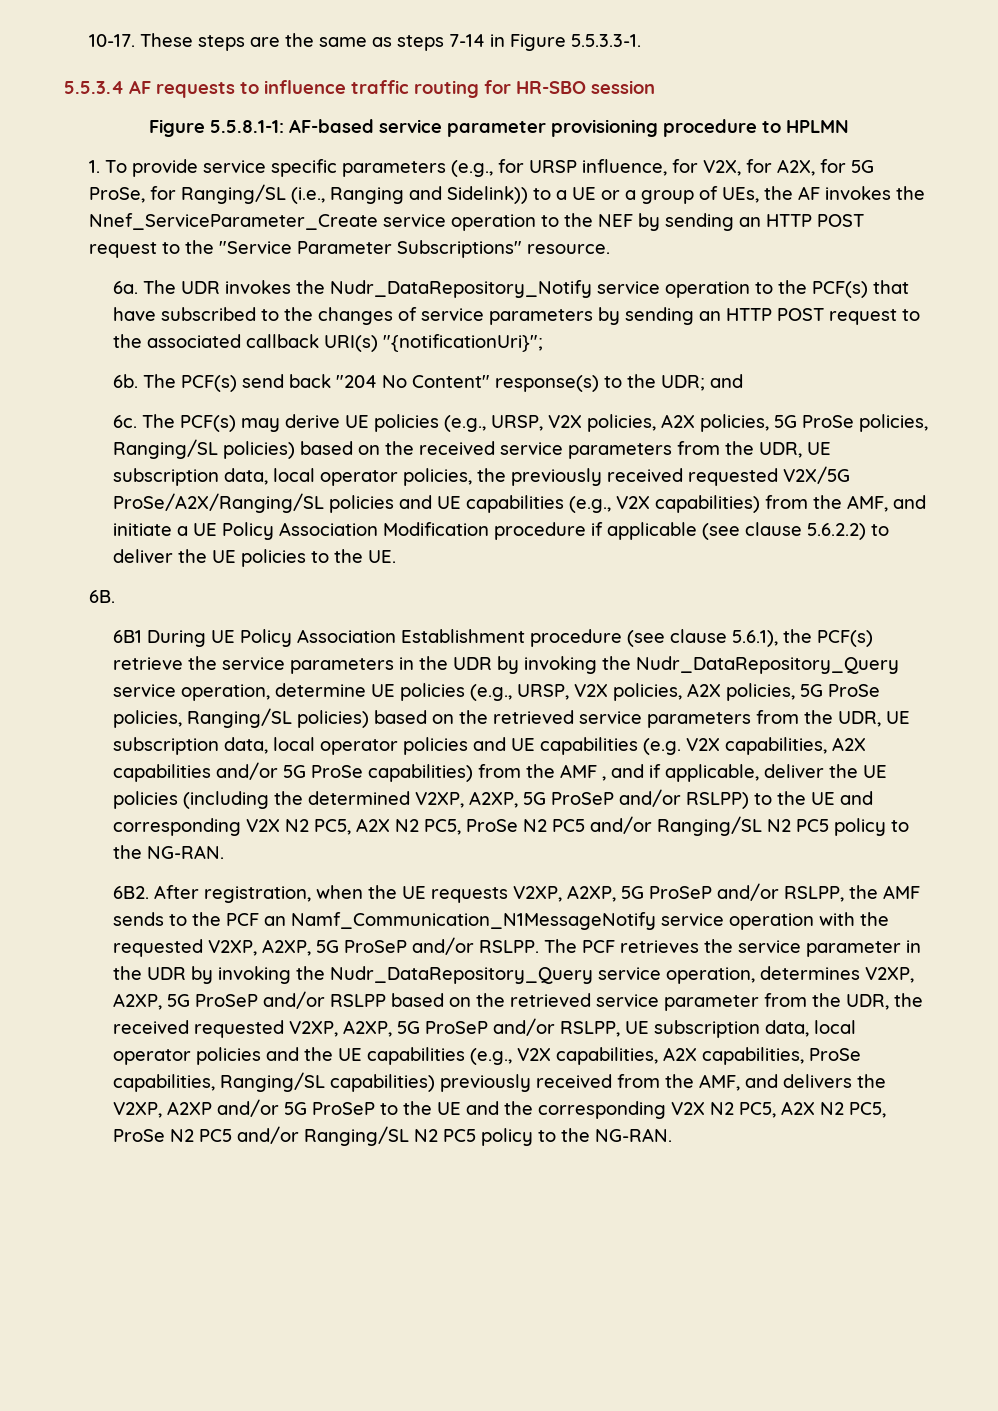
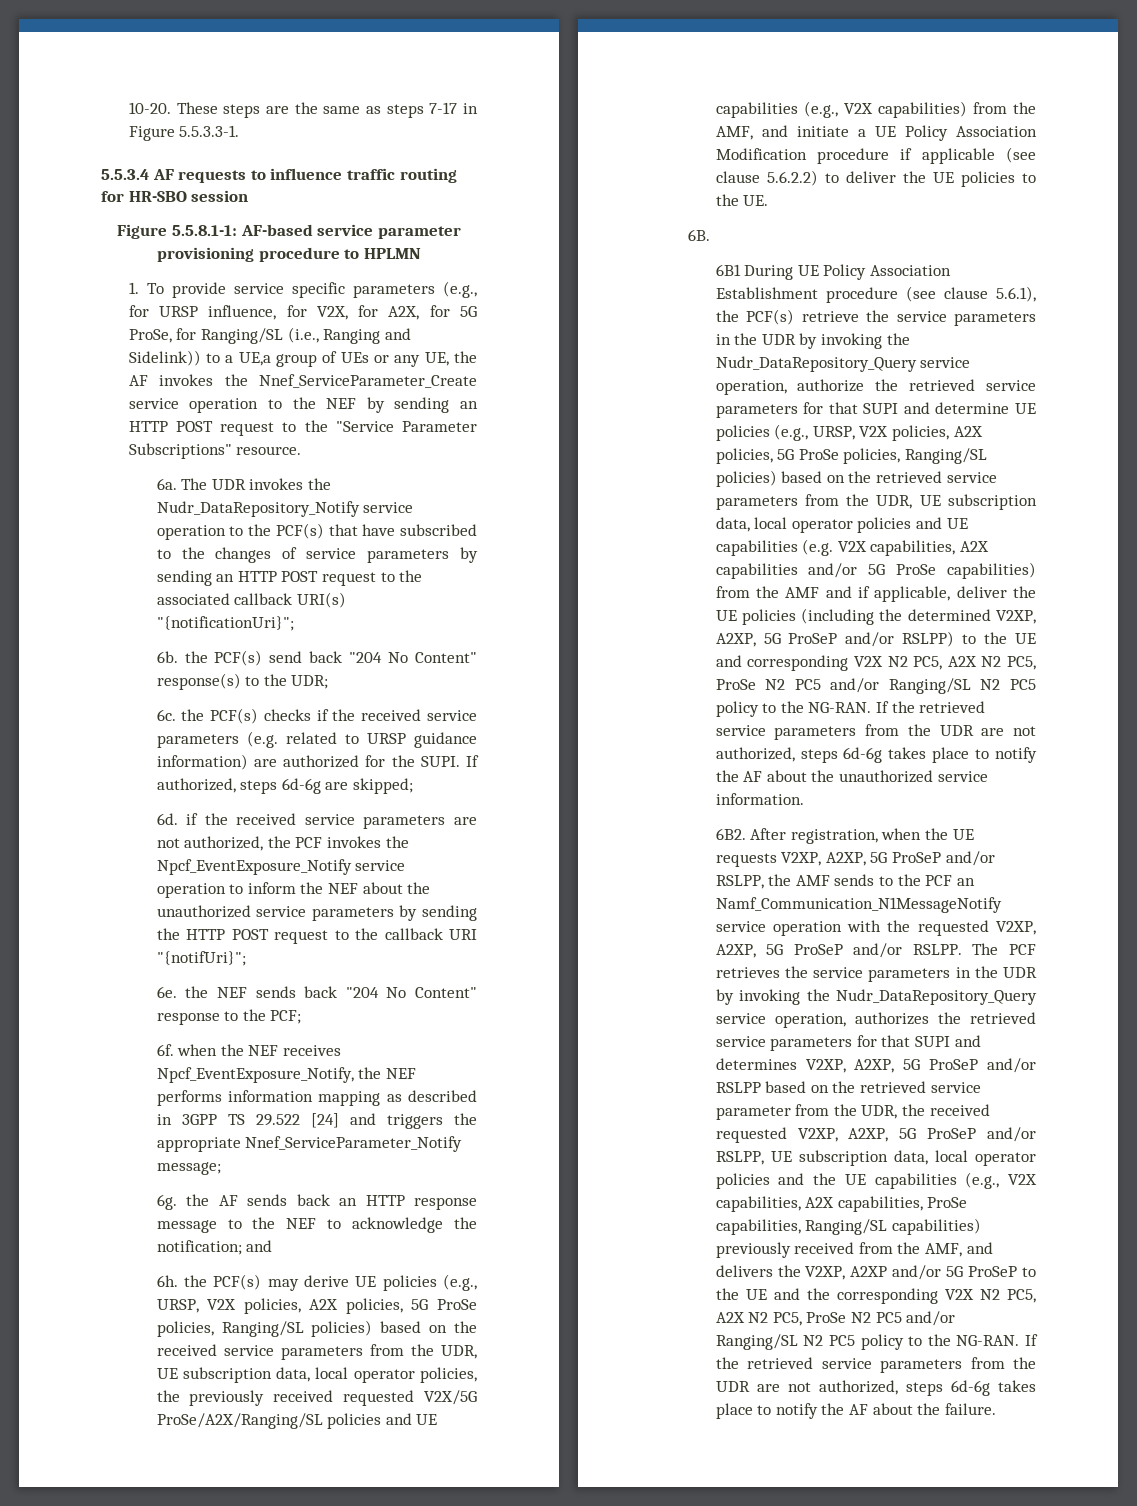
[88,34,135,47] 10-17. -> [128,102,171,114] 10-20.
[448,34,485,47] 7-14 -> [429,102,458,114] 7-17
[571,186,759,204] UE or a group of UEs, -> [238,351,449,367] UE,a group of UEs or any UE,
[143,374,177,388] The -> [184,651,208,663] the
(706, 383) none -> [156,708,477,724] [156,731,477,748] [156,754,479,770] [156,778,414,794] [156,813,477,829] [156,836,409,851] [156,859,406,875] [156,882,431,898] [156,905,477,921] [156,928,477,944] [156,951,246,966] [156,986,477,998] [156,1009,302,1025] [156,1044,342,1056] [156,1067,416,1083] [156,1090,477,1106] [156,1113,477,1129] [156,1136,463,1152] [156,1162,221,1175] [156,1194,477,1210] [156,1217,477,1233] [156,1240,242,1255] // 6c. the PCF(s) checks if the received service parameters (e.g. related to URSP guidance information) are authorized for the SUPI. If authorized, steps 6d-6g are skipped; // 6d. if the received service parameters are not authorized, the PCF invokes the Npcf_EventExposure_Notify service operation to inform the NEF about the unauthorized service parameters by sending the HTTP POST request to the callback URI "{notifUri}"; // 6e. the NEF sends back "204 No Content" response to the PCF; // 6f. when the NEF receives Npcf_EventExposure_Notify, the NEF performs information mapping as described in 3GPP TS 29.522 [24] and triggers the appropriate Nnef_ServiceParameter_Notify message; // 6g. the AF sends back an HTTP response message to the NEF to acknowledge the notification;
[113,414,176,428] 6c. The -> [156,1275,207,1287] 6h. the
(271, 692) none -> [797,379,1036,392] [715,402,930,418] authorize the retrieved service parameters for that SUPI and
[602,776,607,781] , -> (820, 592) none
(225, 852) none -> [876,701,986,713] [715,724,1036,740] [715,747,1037,763] [715,770,988,783] [715,793,804,805] If the retrieved service parameters from the UDR are not authorized, steps 6d-6g takes place to notify the AF about the unauthorized service information.
[806,940,922,957] [113,966,756,984] parameter in the UDR by invoking the Nudr_DataRepository_Query service operation, -> [868,966,1037,982] [715,989,1037,1005] [715,1012,1036,1028] [715,1035,981,1051] parameters in the UDR by invoking the Nudr_DataRepository_Query service operation, authorizes the retrieved service parameters for that SUPI and
(673, 1135) none -> [1025,1334,1038,1346] [715,1357,1036,1373] [715,1380,1036,1396] [715,1403,996,1419] If the retrieved service parameters from the UDR are not authorized, steps 6d-6g takes place to notify the AF about the failure.

